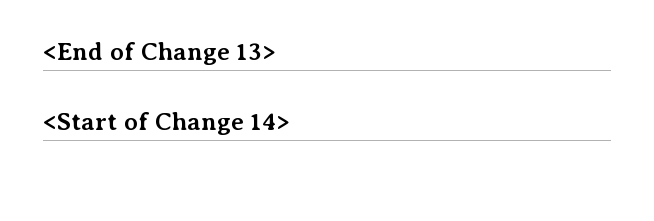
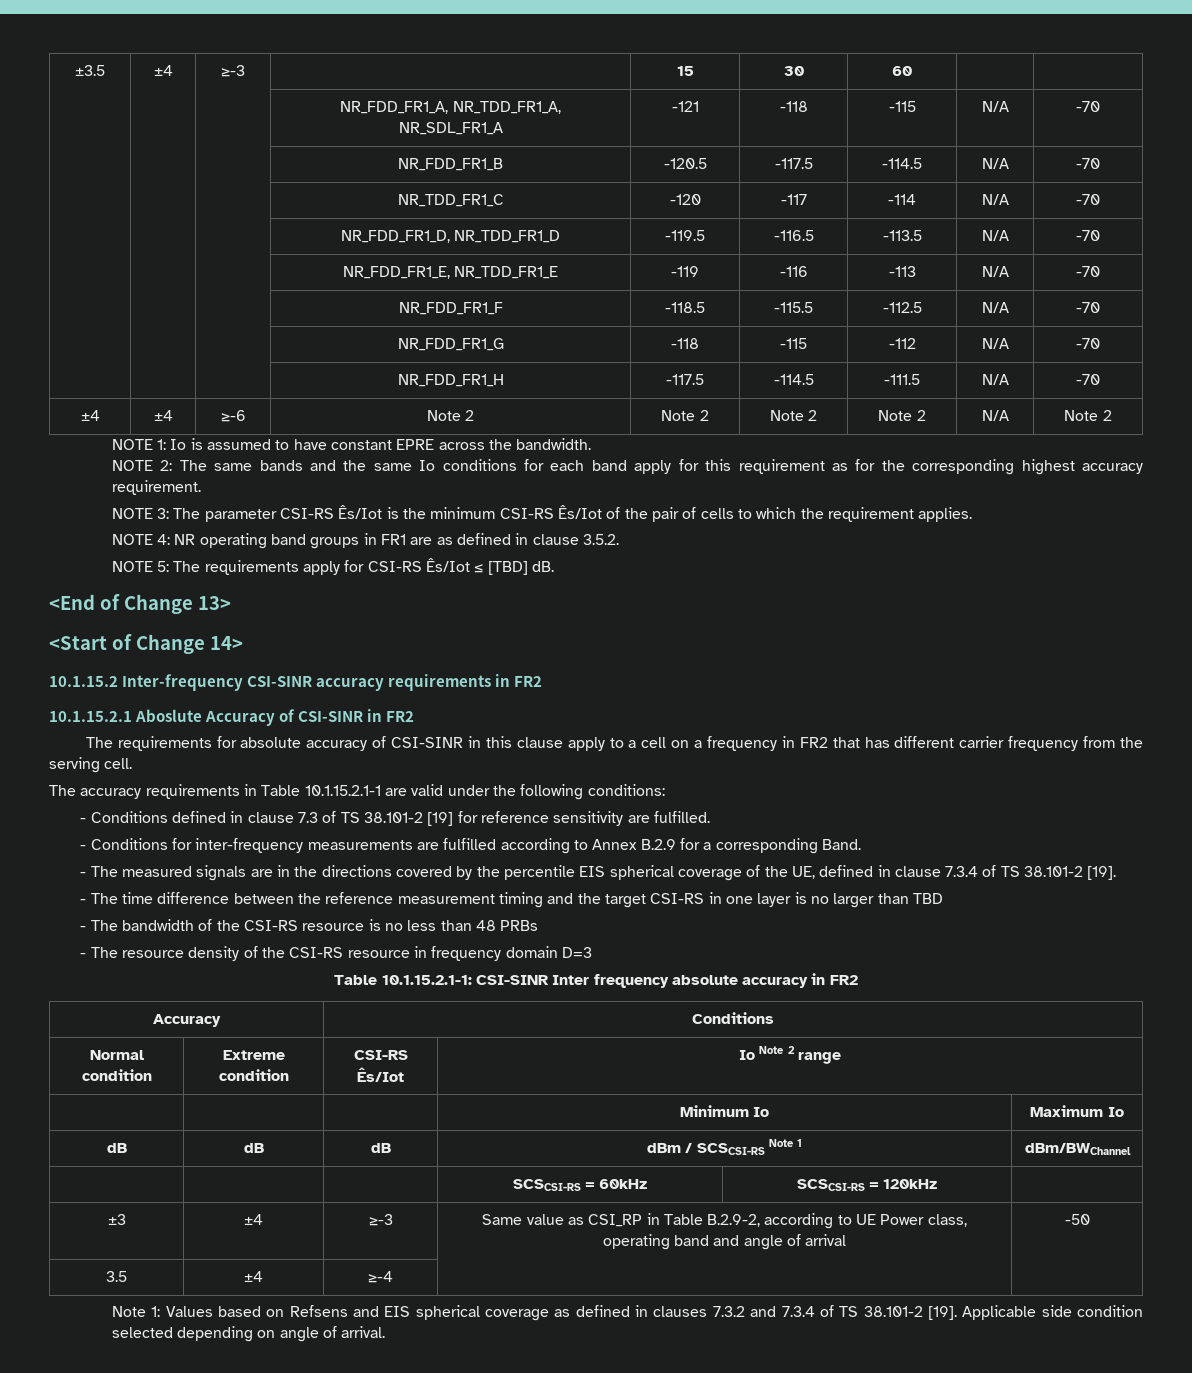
(43, 51) none -> [75,65,105,76] [153,65,173,76] [221,65,245,77] [676,66,694,76] [783,66,804,76] [892,66,913,76] [340,101,561,114] [398,122,503,135] [671,101,699,112] [779,101,808,112] [888,101,916,112] [981,101,1009,112] [1076,101,1100,112] [398,158,503,171] [663,158,707,169] [774,158,813,169] [882,158,923,169] [981,158,1009,169] [1076,158,1100,169] [397,194,504,207] [669,194,701,205] [780,194,807,205] [888,194,917,205] [981,194,1009,205] [1076,194,1100,205] [340,230,561,243] [665,230,706,241] [773,230,814,241] [882,230,922,241] [981,230,1009,241] [1076,230,1100,241] [342,266,559,279] [671,266,700,277] [779,266,808,277] [888,266,916,277] [981,266,1009,277] [1076,266,1100,277] [398,302,503,315] [665,302,706,313] [774,302,814,313] [882,302,922,313] [981,302,1009,313] [1076,302,1100,313] [397,338,504,351] [671,338,700,349] [780,338,808,349] [888,338,916,349] [981,338,1009,349] [1076,338,1100,349] [397,374,504,387] [666,374,705,385] [773,374,814,385] [884,374,921,385] [981,374,1009,385] [1076,374,1100,385] [80,410,100,421] [153,410,173,421] [220,410,246,422] [426,410,475,421] [661,410,709,421] [769,410,818,421] [878,410,926,421] [981,410,1009,421] [1064,410,1112,421] [111,438,592,450] [111,459,1143,475] [111,480,201,495] [111,505,973,522] [111,533,620,549] [111,558,555,575] ±3.5 | ±4 | ≥-3 | | 15 | 30 | 60 | | // | | | NR_FDD_FR1_A, NR_TDD_FR1_A, // NR_SDL_FR1_A | -121 | -118 | -115 | N/A | -70 // | | | NR_FDD_FR1_B | -120.5 | -117.5 | -114.5 | N/A | -70 // | | | NR_TDD_FR1_C | -120 | -117 | -114 | N/A | -70 // | | | NR_FDD_FR1_D, NR_TDD_FR1_D | -119.5 | -116.5 | -113.5 | N/A | -70 // | | | NR_FDD_FR1_E, NR_TDD_FR1_E | -119 | -116 | -113 | N/A | -70 // | | | NR_FDD_FR1_F | -118.5 | -115.5 | -112.5 | N/A | -70 // | | | NR_FDD_FR1_G | -118 | -115 | -112 | N/A | -70 // | | | NR_FDD_FR1_H | -117.5 | -114.5 | -111.5 | N/A | -70 // ±4 | ±4 | ≥-6 | Note 2 | Note 2 | Note 2 | Note 2 | N/A | Note 2 // NOTE 1: Io is assumed to have constant EPRE across the bandwidth. // NOTE 2: The same bands and the same Io conditions for each band apply for this requirement as for the corresponding highest accuracy requirement. // NOTE 3: The parameter CSI-RS Ês/Iot is the minimum CSI-RS Ês/Iot of the pair of cells to which the requirement applies. // NOTE 4: NR operating band groups in FR1 are as defined in clause 3.5.2. // NOTE 5: The requirements apply for CSI-RS Ês/Iot ≤ [TBD] dB. //
(291, 121) none -> [49,674,543,691] [49,709,415,726] [85,736,1143,751] [49,757,133,773] [49,784,665,800] [80,811,710,826] [80,838,861,854] [80,865,1117,881] [80,892,943,908] [80,919,539,931] [80,946,592,961] [334,973,858,988] [153,1014,221,1027] [692,1012,775,1024] [89,1050,144,1060] [81,1069,152,1081] [222,1050,285,1060] [218,1069,289,1081] [353,1050,408,1060] [357,1067,404,1082] [739,1046,841,1064] [679,1105,770,1117] [1030,1105,1124,1117] [106,1143,127,1153] [243,1143,264,1153] [370,1143,391,1153] [646,1139,803,1155] [1024,1143,1131,1155] [512,1179,648,1191] [796,1179,938,1191] [107,1214,126,1225] [244,1214,263,1225] [368,1214,393,1226] [482,1213,967,1229] [602,1234,847,1250] [1064,1214,1090,1225] [106,1271,127,1282] [244,1271,263,1282] [368,1271,393,1283] [111,1305,1144,1321] [111,1326,386,1342] // 10.1.15.2 Inter-frequency CSI-SINR accuracy requirements in FR2 // 10.1.15.2.1 Aboslute Accuracy of CSI-SINR in FR2 // The requirements for absolute accuracy of CSI-SINR in this clause apply to a cell on a frequency in FR2 that has different carrier frequency from the serving cell. // The accuracy requirements in Table 10.1.15.2.1-1 are valid under the following conditions: // - Conditions defined in clause 7.3 of TS 38.101-2 [19] for reference sensitivity are fulfilled. // - Conditions for inter-frequency measurements are fulfilled according to Annex B.2.9 for a corresponding Band. // - The measured signals are in the directions covered by the percentile EIS spherical coverage of the UE, defined in clause 7.3.4 of TS 38.101-2 [19]. // - The time difference between the reference measurement timing and the target CSI-RS in one layer is no larger than TBD // - The bandwidth of the CSI-RS resource is no less than 48 PRBs // - The resource density of the CSI-RS resource in frequency domain D=3 // Table 10.1.15.2.1-1: CSI-SINR Inter frequency absolute accuracy in FR2 // Accuracy | Conditions // Normal condition | Extreme condition | CSI-RS Ês/Iot | Io Note 2 range // | | | Minimum Io | Maximum Io // dB | dB | dB | dBm / SCSCSI-RS Note 1 | dBm/BWChannel // | | | SCSCSI-RS = 60kHz | SCSCSI-RS = 120kHz | // ±3 | ±4 | ≥-3 | Same value as CSI_RP in Table B.2.9-2, according to UE Power class, operating band and angle of arrival | -50 // 3.5 | ±4 | ≥-4 | | // Note 1: Values based on Refsens and EIS spherical coverage as defined in clauses 7.3.2 and 7.3.4 of TS 38.101-2 [19]. Applicable side condition selected depending on angle of arrival.

